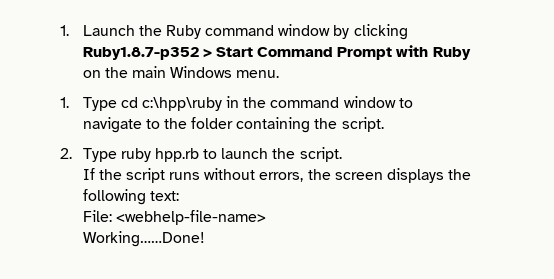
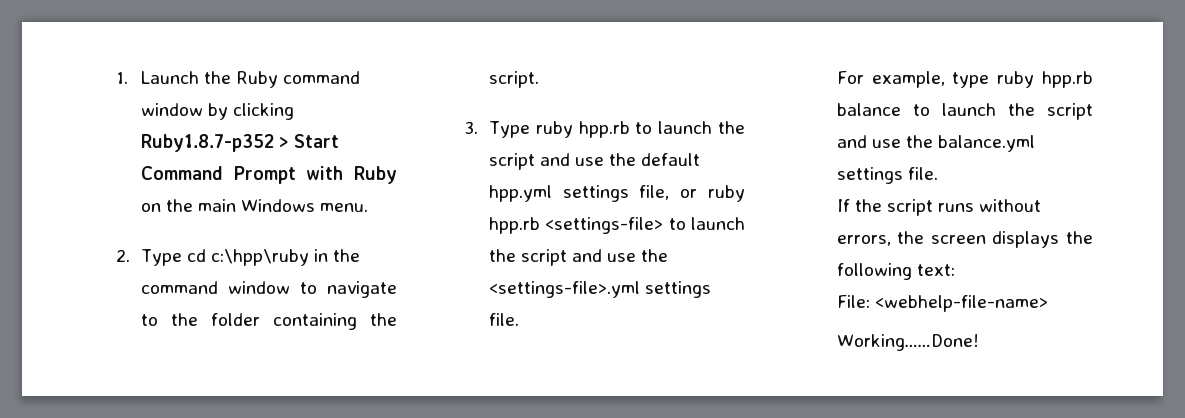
[59,97,69,108] 1. -> [116,249,131,262] 2.
[59,148,72,159] 2. -> [464,121,479,134] 3.
[299,147,342,162] script. -> [488,153,701,170] [488,185,745,202] [488,217,745,234] [488,249,669,266] [488,281,712,298] [488,313,519,326] [836,71,1093,88] [836,103,1093,120] [836,135,1036,152] [836,167,939,184] script and use the default hpp.yml settings file, or ruby hpp.rb <settings-file> to launch the script and use the <settings-file>.yml settings file. // For example, type ruby hpp.rb balance to launch the script and use the balance.yml settings file.

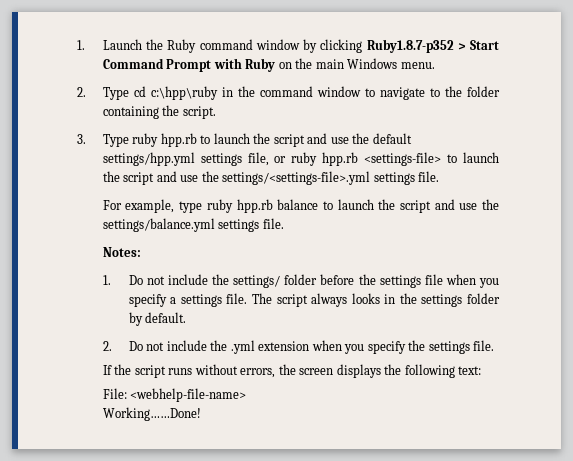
[488,185,552,202] hpp.yml -> [102,152,195,166] settings/hpp.yml
[488,281,640,298] <settings-file>.yml -> [222,171,371,185] settings/<settings-file>.yml
[938,135,1036,152] balance.yml -> [102,218,284,232] [102,247,141,257] [102,274,499,288] [128,293,500,307] [128,312,187,326] [102,340,426,354] settings/balance.yml settings file. // Notes: // 1. Do not include the settings/ folder before the settings file when you specify a settings file. The script always looks in the settings folder by default. // 2. Do not include the .yml extension when you specify the

